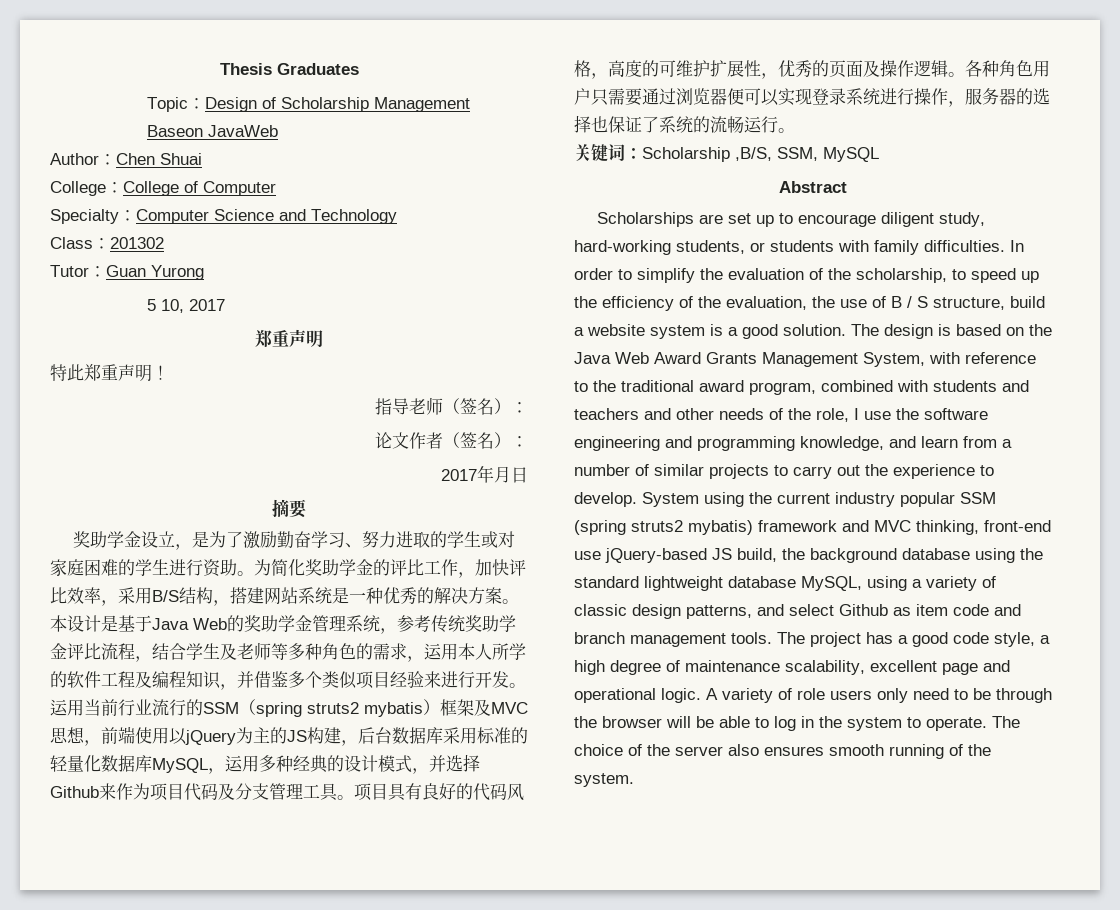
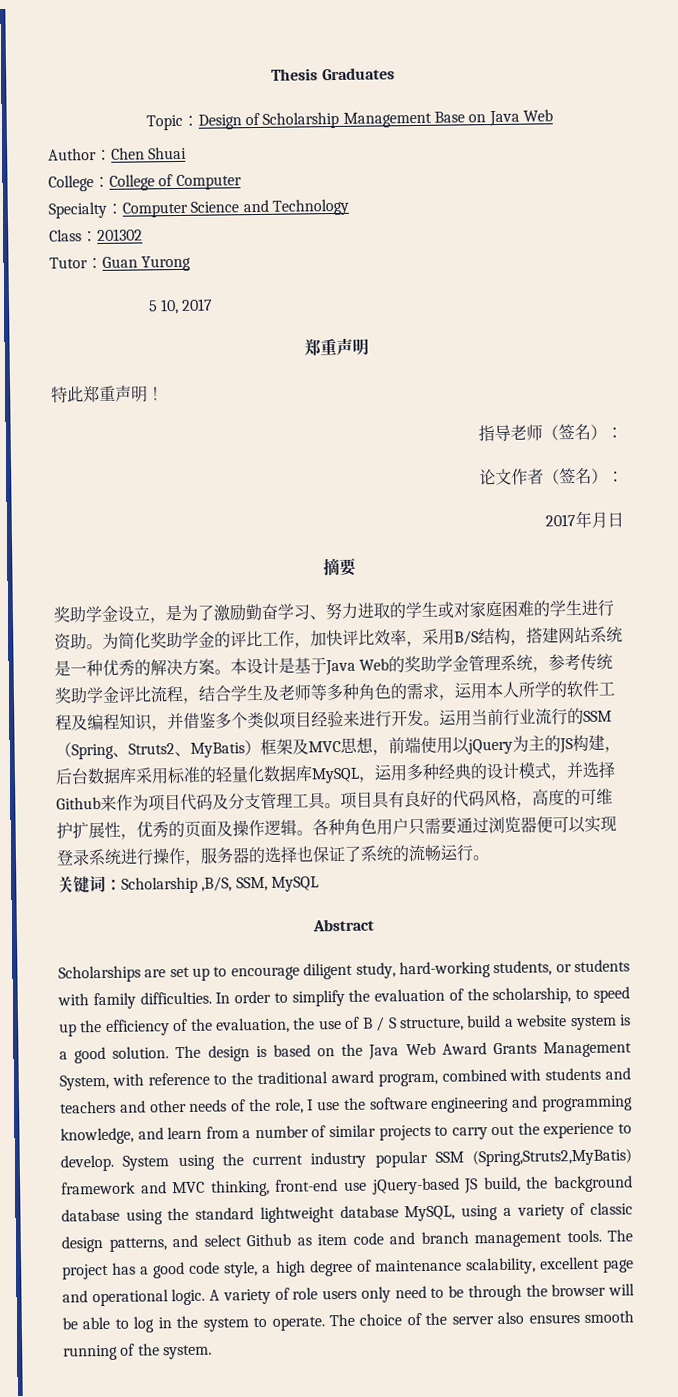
[147,125,279,137] Baseon JavaWeb -> [433,109,553,127] Base on Java Web
[256,702,423,717] spring struts2 mybatis -> [71,742,245,760] Spring、Struts2、MyBatis
[574,520,753,535] (spring struts2 mybatis) -> [472,1148,632,1167] (Spring,Struts2,MyBatis)

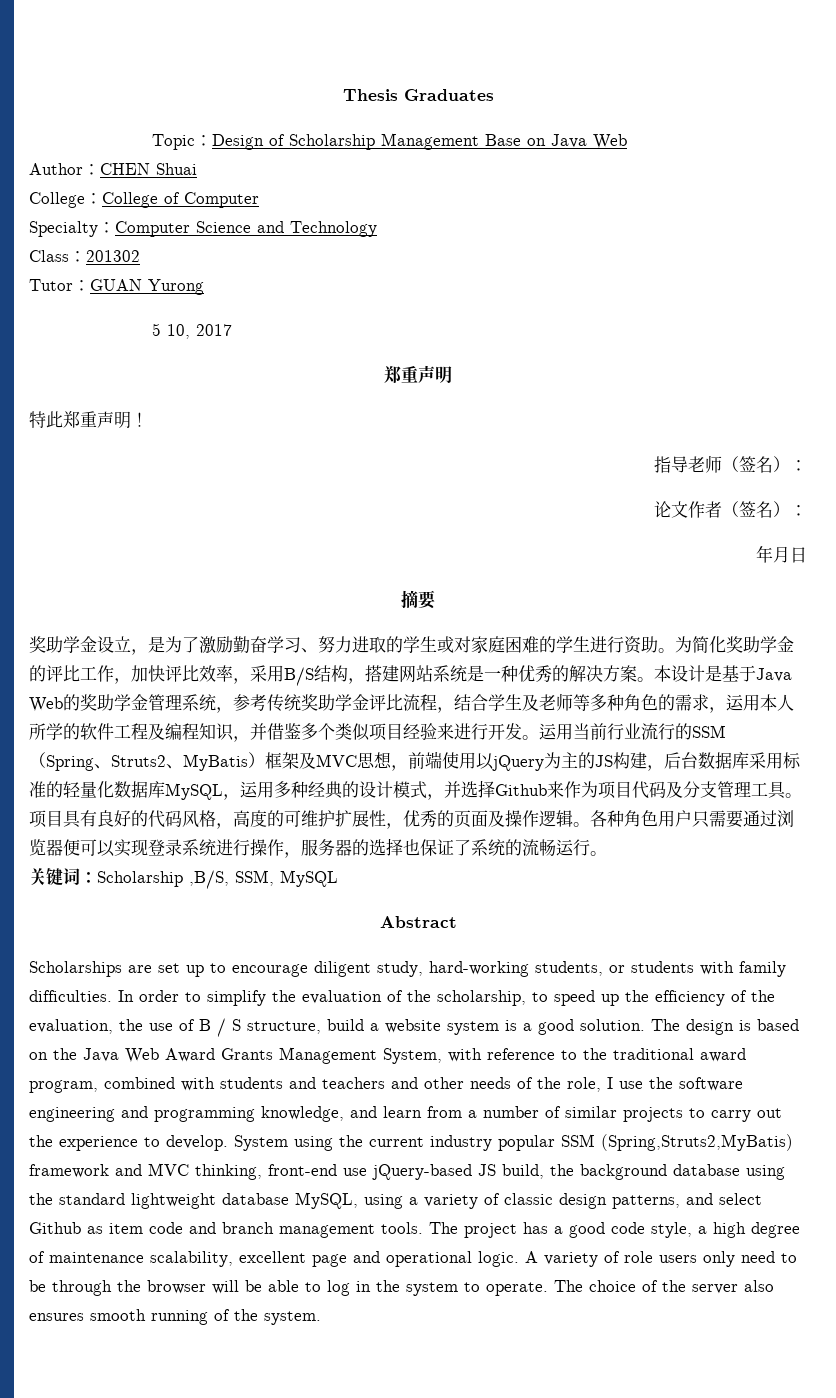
[111,147,145,160] Chen -> [100,163,150,175] CHEN
[102,256,138,268] Guan -> [90,279,142,291] GUAN
[545,514,576,527] 2017 -> (807, 510) none

